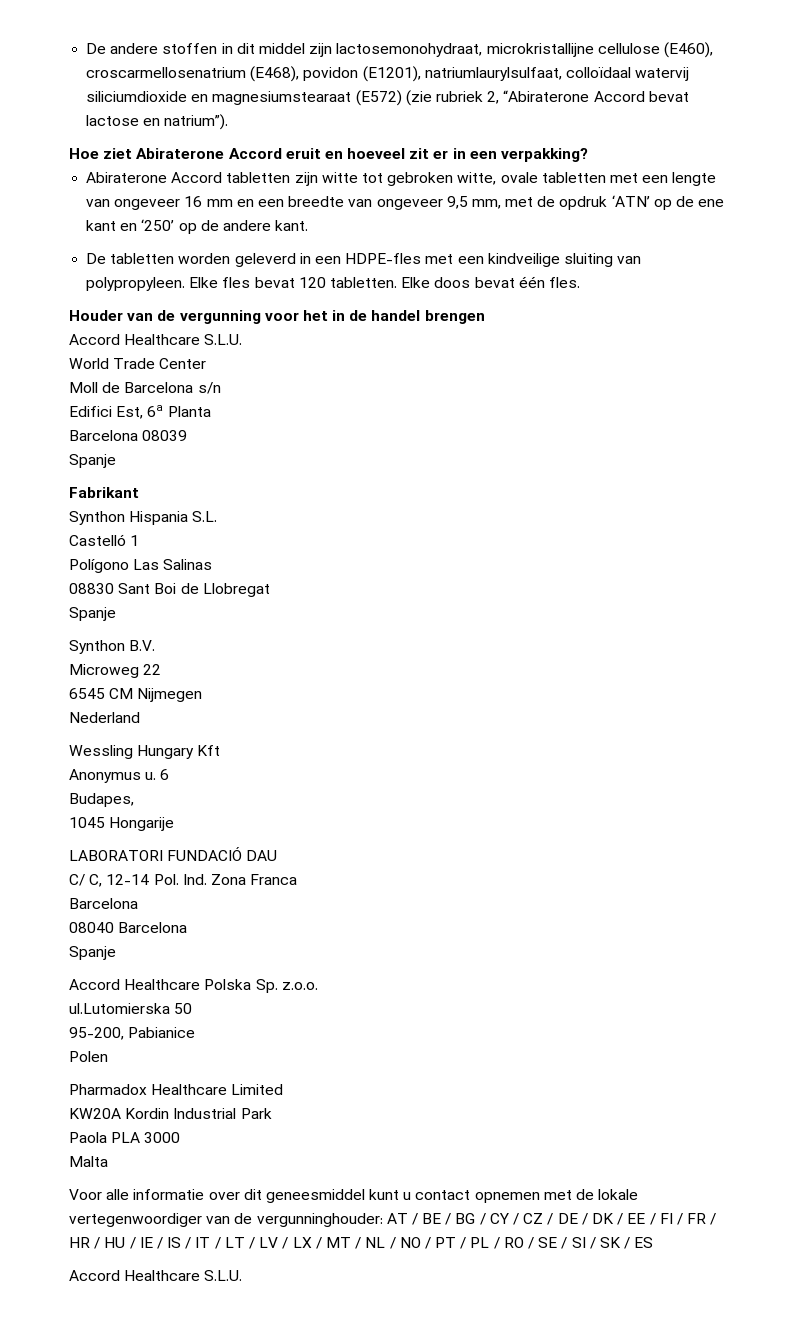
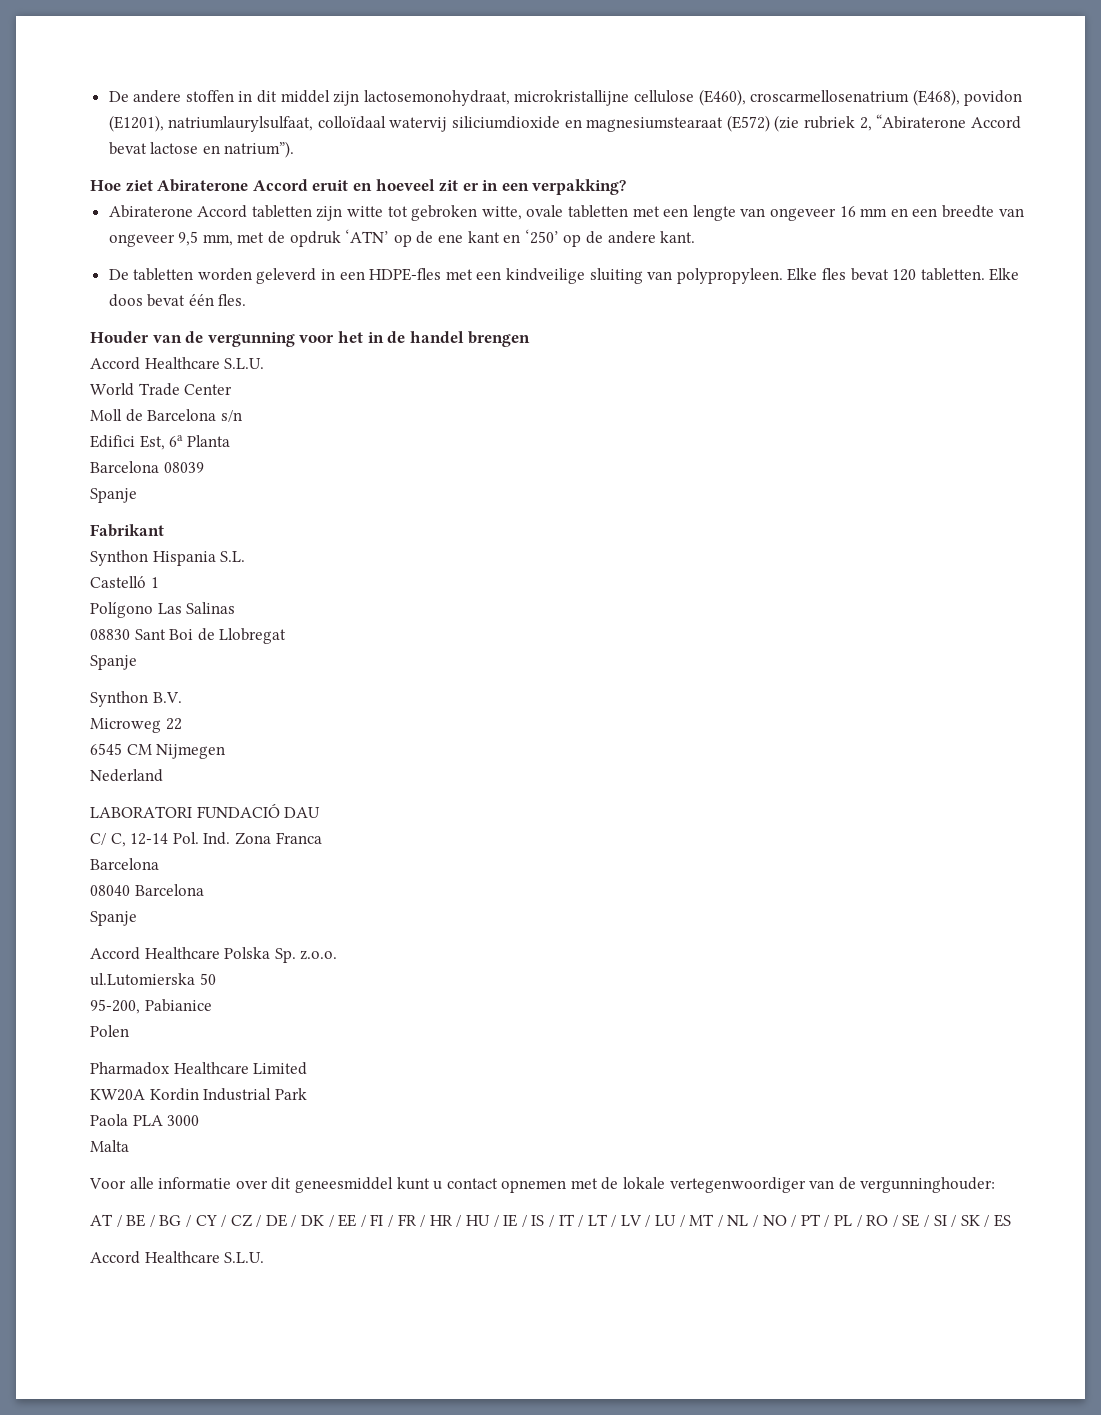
[69,745,221,759] [69,769,170,783] [69,793,134,807] [69,817,175,831] // Wessling Hungary Kft // Anonymus u. 6 // Budapes, // 1045 Hongarije -> (163, 775) none
(383, 1220) none -> (996, 1185) //
[292,1237,312,1248] LX -> [655,1215,677,1226] LU

